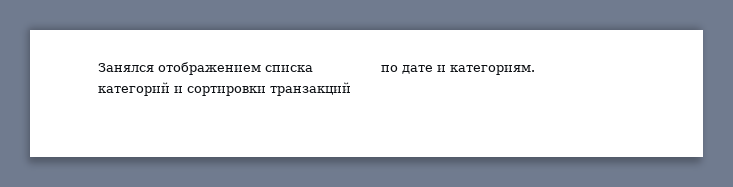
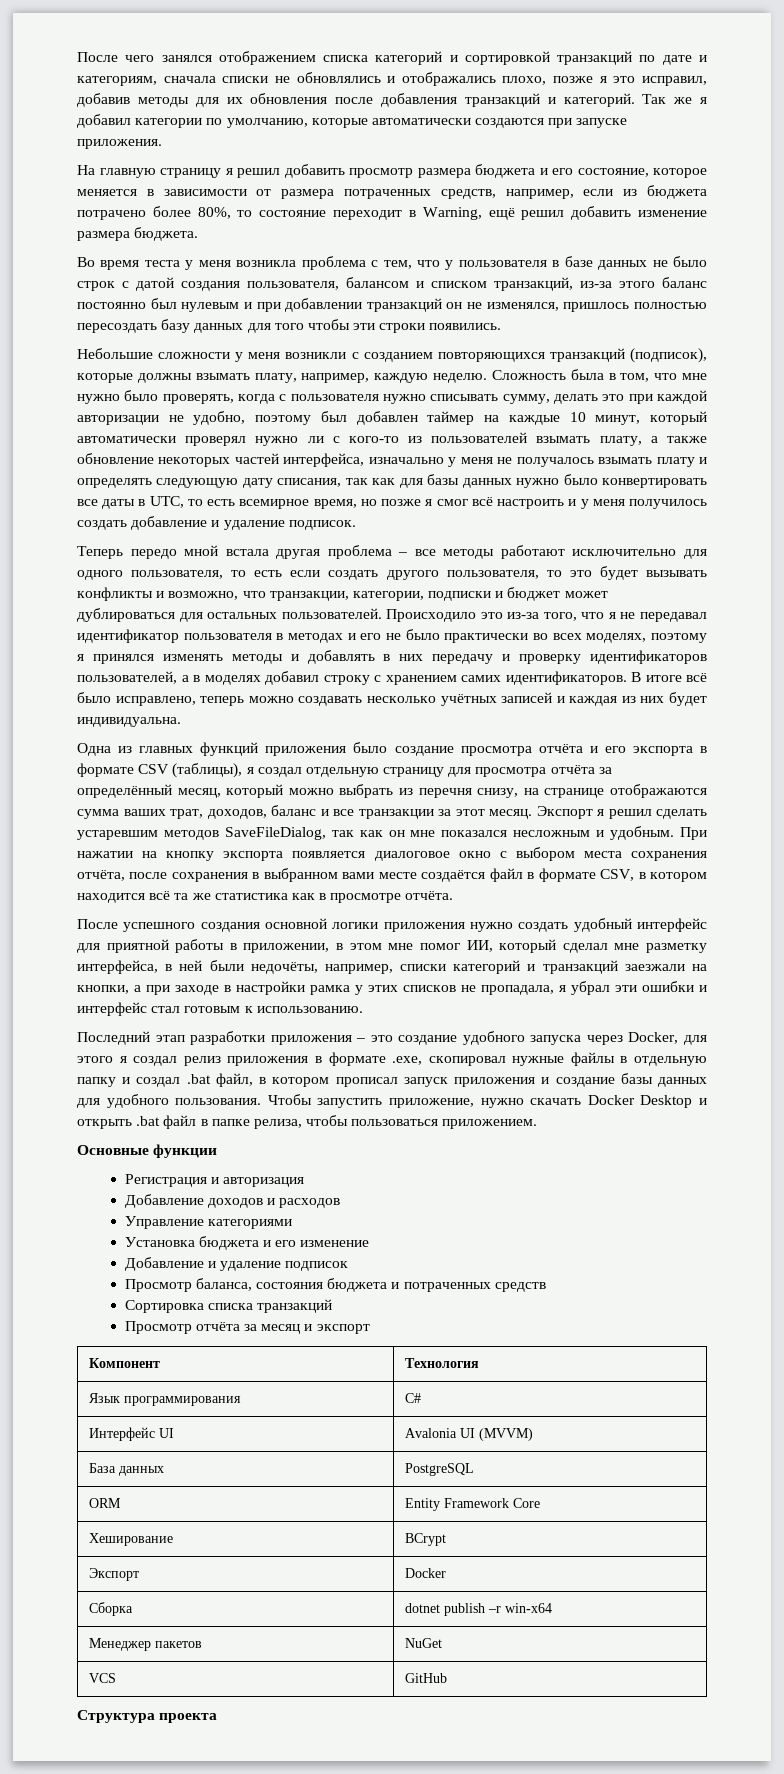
[98,63,154,72] Занялся -> [77,52,212,62] После чего занялся
[187,86,266,96] сортировки -> [464,51,550,65] сортировкой
[450,65,535,75] категориям. -> [77,72,707,86] [77,93,708,107] [77,114,628,128] [77,139,162,149] [77,164,707,178] [77,185,707,199] [77,206,708,220] [77,227,199,241] [77,256,707,270] [77,277,707,291] [77,298,707,312] [77,319,502,333] [77,348,708,363] [77,369,708,383] [77,390,708,404] [77,411,708,425] [77,432,707,446] [77,453,707,467] [77,474,707,488] [77,496,708,509] [77,516,356,530] [77,545,707,559] [77,566,707,580] [77,587,608,601] [77,608,707,622] [77,629,708,643] [77,650,708,664] [77,671,707,685] [77,692,708,706] [77,717,181,727] [77,742,708,756] [77,763,612,778] [77,784,708,798] [77,805,707,819] [77,826,708,840] [77,847,708,861] [77,868,707,882] [77,891,454,903] [77,918,707,932] [77,939,708,953] [77,960,707,974] [77,981,707,995] [77,1002,363,1016] [77,1031,707,1045] [77,1052,707,1066] [77,1073,708,1087] [77,1094,708,1108] [77,1115,538,1129] [77,1144,218,1158] [124,1174,304,1187] [124,1194,341,1208] [124,1216,292,1229] [124,1236,370,1250] [124,1257,349,1271] [124,1278,546,1292] [124,1299,332,1313] [124,1321,370,1334] [88,1358,160,1368] [404,1358,479,1368] [88,1393,241,1406] [404,1393,421,1403] [88,1427,174,1441] [404,1428,533,1441] [88,1463,164,1476] [404,1463,474,1476] [88,1498,121,1508] [404,1498,540,1511] [88,1533,173,1546] [404,1533,446,1546] [88,1568,139,1581] [404,1568,446,1578] [88,1602,133,1616] [404,1603,552,1616] [88,1638,202,1651] [404,1638,442,1648] [88,1673,116,1683] [404,1673,447,1683] [77,1710,218,1723] категориям, сначала списки не обновлялись и отображались плохо, позже я это исправил, добавив методы для их обновления после добавления транзакций и категорий. Так же я добавил категории по умолчанию, которые автоматически создаются при запуске приложения. // На главную страницу я решил добавить просмотр размера бюджета и его состояние, которое меняется в зависимости от размера потраченных средств, например, если из бюджета потрачено более 80%, то состояние переходит в Warning, ещё решил добавить изменение размера бюджета. // Во время теста у меня возникла проблема с тем, что у пользователя в базе данных не было строк с датой создания пользователя, балансом и списком транзакций, из-за этого баланс постоянно был нулевым и при добавлении транзакций он не изменялся, пришлось полностью пересоздать базу данных для того чтобы эти строки появились. // Небольшие сложности у меня возникли с созданием повторяющихся транзакций (подписок), которые должны взымать плату, например, каждую неделю. Сложность была в том, что мне нужно было проверять, когда с пользователя нужно списывать сумму, делать это при каждой авторизации не удобно, поэтому был добавлен таймер на каждые 10 минут, который автоматически проверял нужно ли с кого-то из пользователей взымать плату, а также обновление некоторых частей интерфейса, изначально у меня не получалось взымать плату и определять следующую дату списания, так как для базы данных нужно было конвертировать все даты в UTC, то есть всемирное время, но позже я смог всё настроить и у меня получилось создать добавление и удаление подписок. // Теперь передо мной встала другая проблема – все методы работают исключительно для одного пользователя, то есть если создать другого пользователя, то это будет вызывать конфликты и возможно, что транзакции, категории, подписки и бюджет может дублироваться для остальных пользователей. Происходило это из-за того, что я не передавал идентификатор пользователя в методах и его не было практически во всех моделях, поэтому я принялся изменять методы и добавлять в них передачу и проверку идентификаторов пользователей, а в моделях добавил строку с хранением самих идентификаторов. В итоге всё было исправлено, теперь можно создавать несколько учётных записей и каждая из них будет индивидуальна. // Одна из главных функций приложения было создание просмотра отчёта и его экспорта в формате CSV (таблицы), я создал отдельную страницу для просмотра отчёта за определённый месяц, который можно выбрать из перечня снизу, на странице отображаются сумма ваших трат, доходов, баланс и все транзакции за этот месяц. Экспорт я решил сделать устаревшим методов SaveFileDialog, так как он мне показался несложным и удобным. При нажатии на кнопку экспорта появляется диалоговое окно с выбором места сохранения отчёта, после сохранения в выбранном вами месте создаётся файл в формате CSV, в котором находится всё та же статистика как в просмотре отчёта. // После успешного создания основной логики приложения нужно создать удобный интерфейс для приятной работы в приложении, в этом мне помог ИИ, который сделал мне разметку интерфейса, в ней были недочёты, например, списки категорий и транзакций заезжали на кнопки, а при заходе в настройки рамка у этих списков не пропадала, я убрал эти ошибки и интерфейс стал готовым к использованию. // Последний этап разработки приложения – это создание удобного запуска через Docker, для этого я создал релиз приложения в формате .exe, скопировал нужные файлы в отдельную папку и создал .bat файл, в котором прописал запуск приложения и создание базы данных для удобного пользования. Чтобы запустить приложение, нужно скачать Docker Desktop и открыть .bat файл в папке релиза, чтобы пользоваться приложением. // Основные функции // Регистрация и авторизация // Добавление доходов и расходов // Управление категориями // Установка бюджета и его изменение // Добавление и удаление подписок // Просмотр баланса, состояния бюджета и потраченных средств // Сортировка списка транзакций // Просмотр отчёта за месяц и экспорт // Компонент | Технология // Язык программирования | C# // Интерфейс UI | Avalonia UI (MVVM) // База данных | PostgreSQL // ORM | Entity Framework Core // Хеширование | BCrypt // Экспорт | Docker // Сборка | dotnet publish –r win-x64 // Менеджер пакетов | NuGet // VCS | GitHub // Структура проекта

